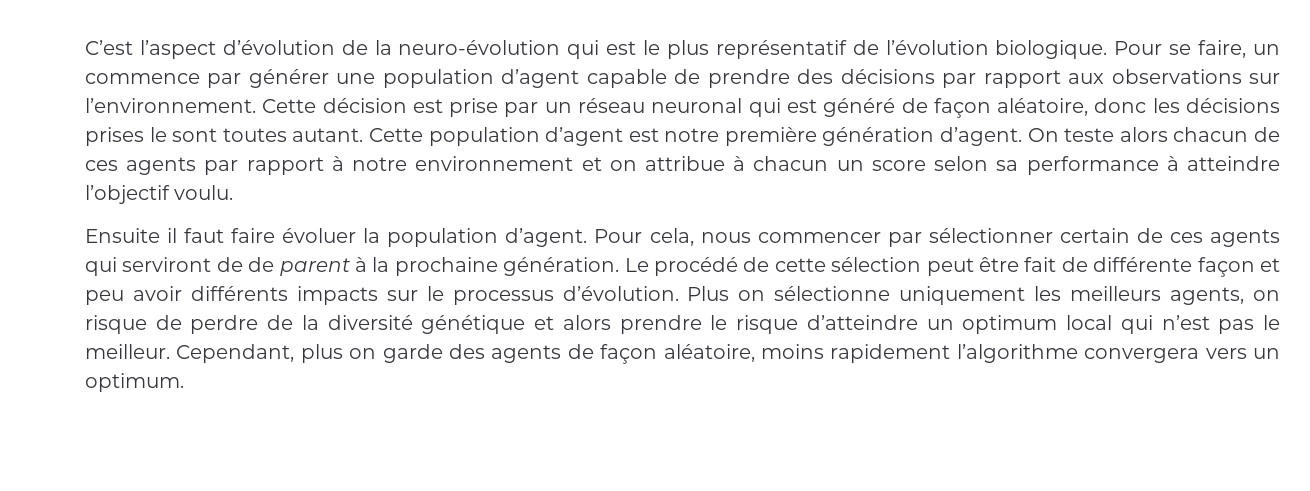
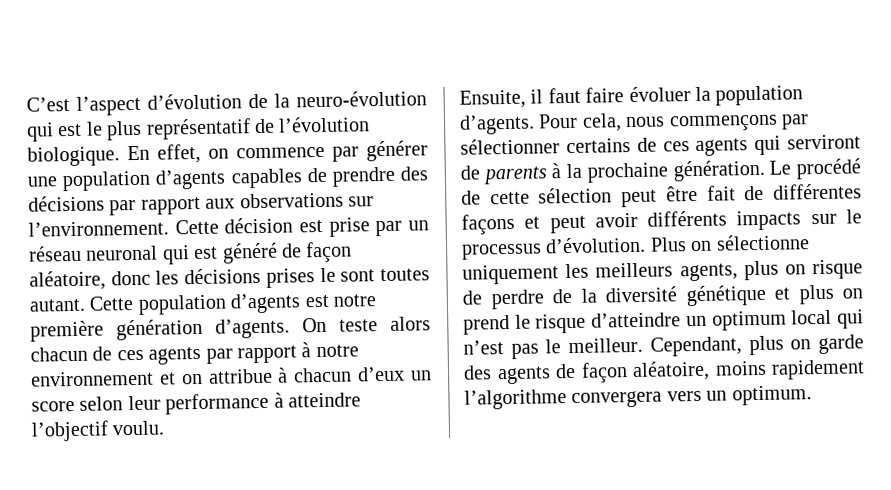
[1114,40,1281,58] Pour se faire, un -> [127,143,229,164] En effet, on
[501,69,667,88] d’agent capable -> [155,168,303,190] d’agents capables
[545,127,624,146] d’agent -> [230,293,302,314] d’agents
[940,127,1023,146] d’agent. -> [215,318,290,339] d’agents.
(829, 163) none -> [357,366,406,382] d’eux
[996,160,1019,171] sa -> [127,395,161,411] leur
[85,228,160,243] Ensuite -> [459,89,526,109] Ensuite,
[505,228,588,247] d’agent. -> [459,114,535,135] d’agents.
[757,232,881,243] commencer -> [668,114,778,132] commençons
[1059,228,1130,243] certain -> [565,138,631,154] certains
[248,257,350,276] de parent -> [482,166,548,185] parents
[1093,257,1280,277] [85,290,124,305] différente façon et peu -> [773,183,862,200] [461,213,586,235] différentes façons et peut
(1245, 296) none -> [743,260,779,281] plus
[562,315,702,334] alors prendre -> [798,284,863,305] [463,314,510,335] plus on prend

